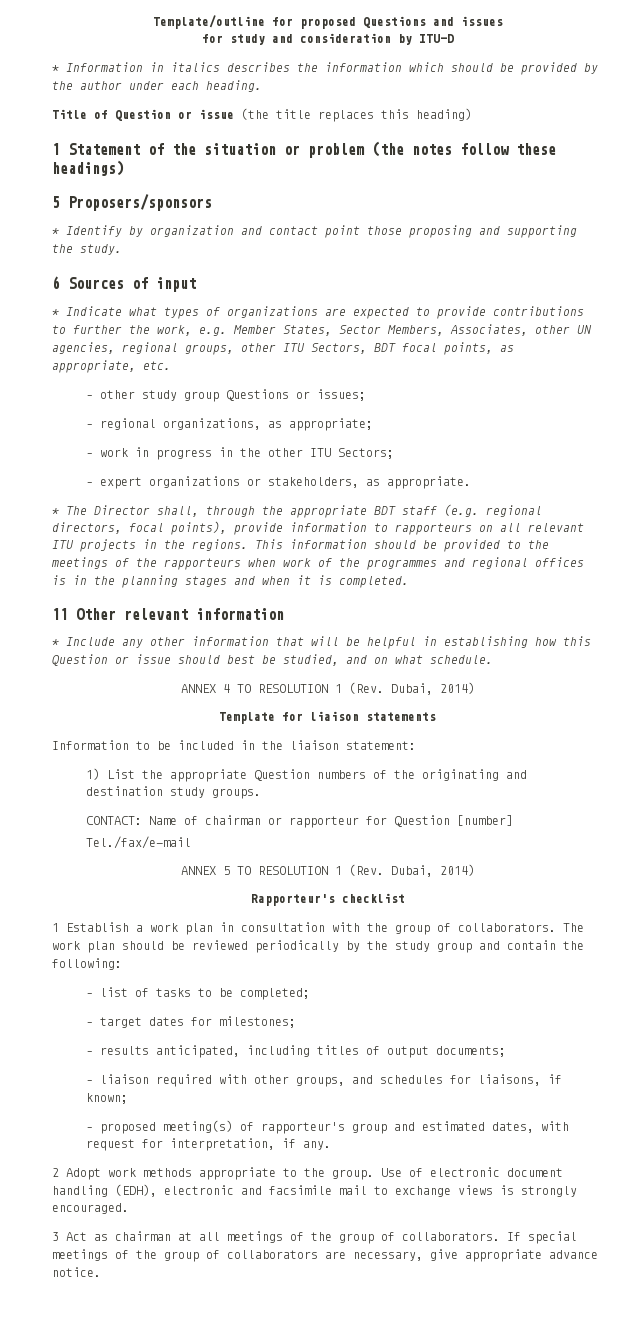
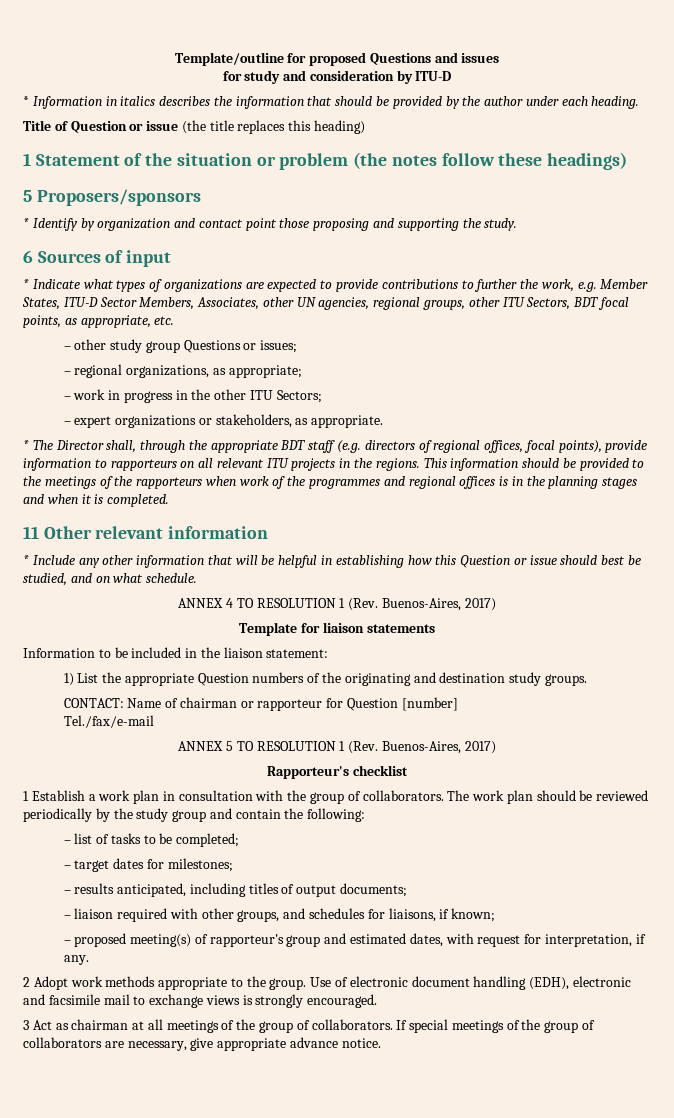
[409,62,444,72] which -> [307,96,333,106] that
(332, 330) none -> [63,297,98,307] ITU-D
[486,505,542,517] [52,522,122,534] regional directors, -> [364,440,524,453] directors of regional offices,
[390,682,475,695] Dubai, 2014) -> [381,598,496,611] Buenos-Aires, 2017)
[390,864,475,877] Dubai, 2014) -> [381,741,496,754] Buenos-Aires, 2017)

